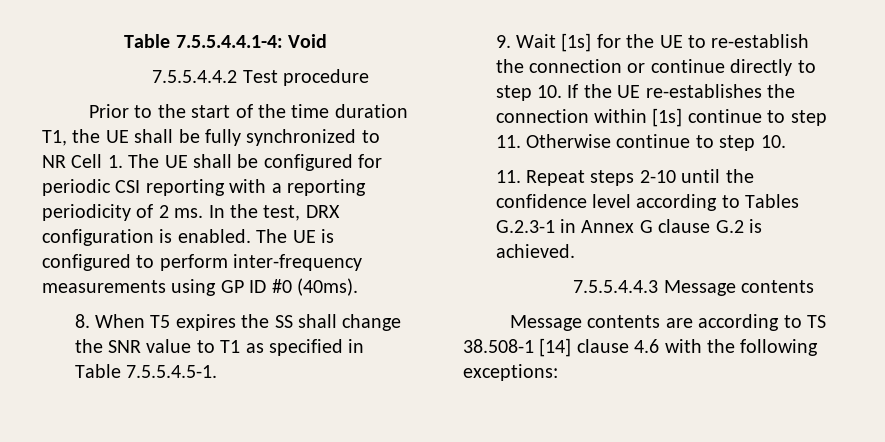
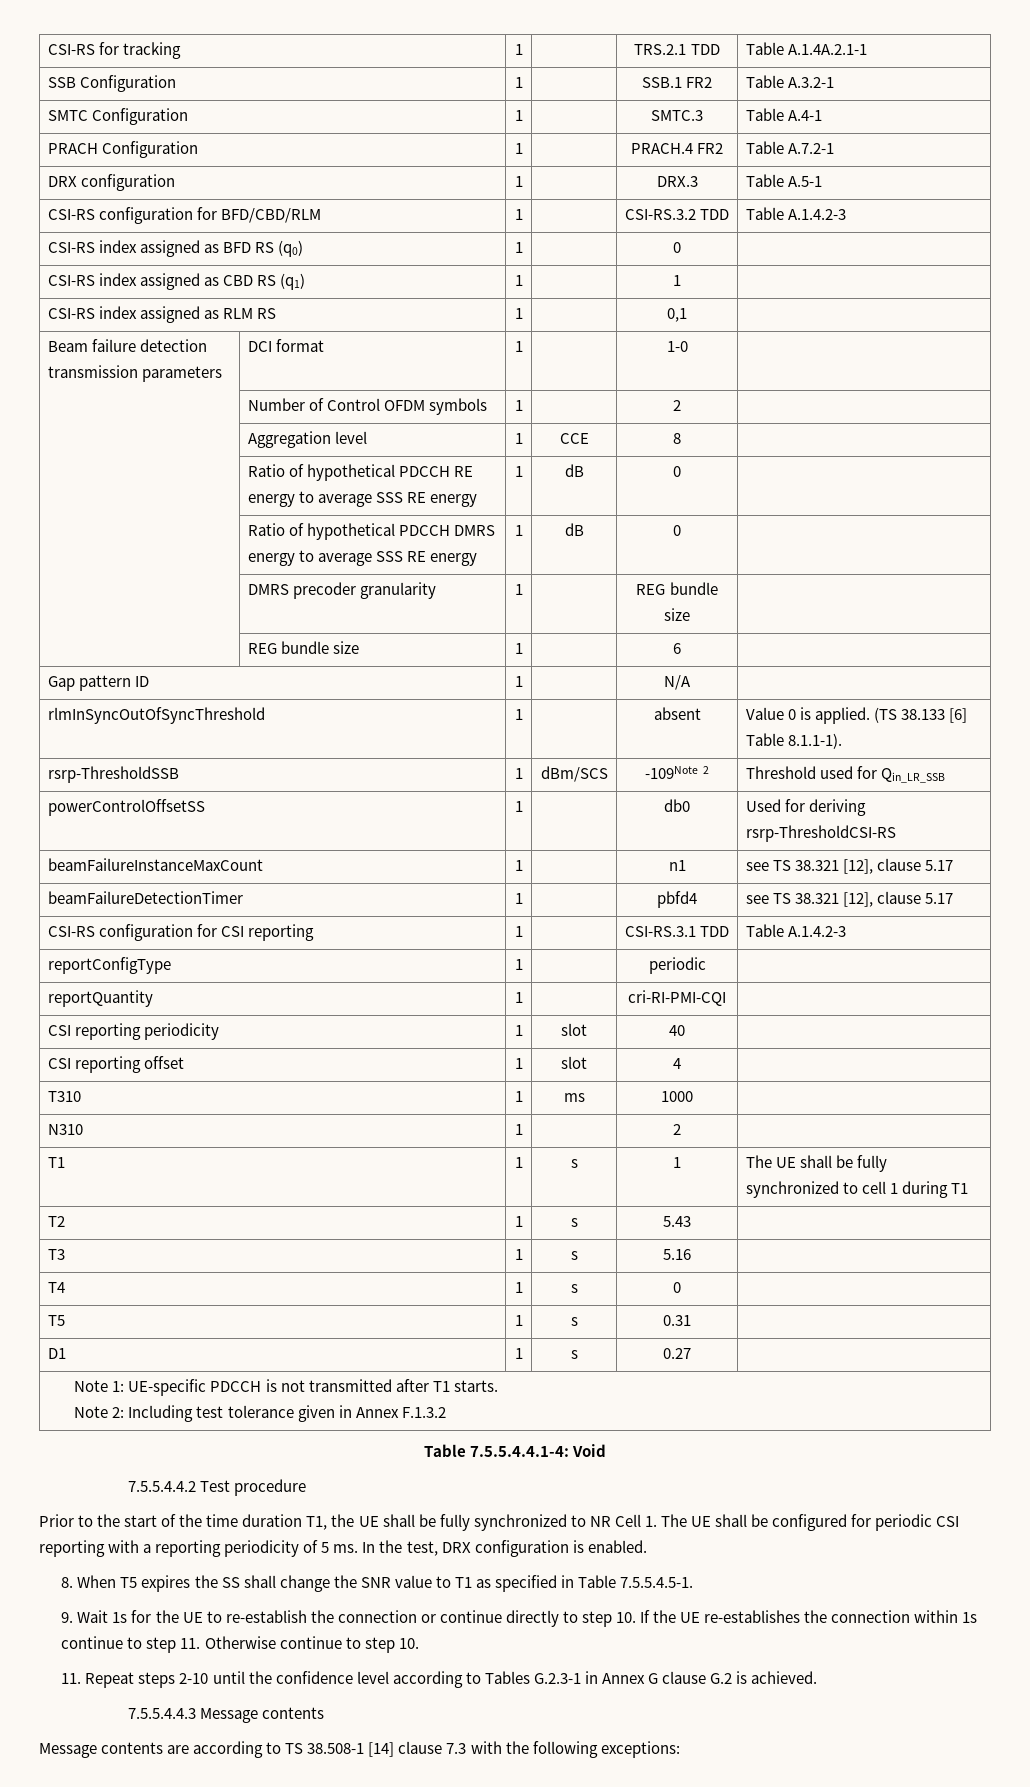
(124, 41) none -> [47,42,181,59] [514,44,523,55] [634,44,720,55] [745,42,867,55] [47,75,176,92] [514,77,523,88] [641,77,713,88] [745,75,834,88] [47,108,188,125] [514,110,523,121] [651,110,703,121] [745,108,822,121] [47,141,198,158] [514,143,523,154] [630,143,724,154] [745,141,834,154] [47,174,175,191] [514,176,523,187] [656,176,698,187] [745,174,822,187] [47,207,321,224] [514,209,523,220] [624,209,730,220] [745,207,846,220] [47,240,303,257] [514,242,523,253] [673,242,681,253] [47,273,305,290] [514,275,523,286] [673,275,681,286] [47,306,276,323] [514,308,523,319] [667,308,687,322] [47,339,207,352] [47,365,222,382] [247,339,324,352] [514,341,523,352] [666,341,688,352] [247,398,487,415] [514,400,523,411] [673,400,681,411] [247,431,367,448] [514,433,523,444] [559,433,589,444] [673,433,681,444] [247,464,473,481] [247,491,477,507] [514,466,523,477] [564,464,584,477] [673,466,681,477] [247,523,495,540] [247,550,477,566] [514,525,523,536] [564,523,584,536] [673,525,681,536] [247,582,436,599] [514,584,523,595] [636,582,718,595] [664,608,690,621] [247,641,359,654] [514,643,523,654] [673,643,681,654] [47,675,149,691] [514,676,523,687] [664,675,691,690] [47,707,265,724] [514,709,523,720] [653,707,701,720] [745,707,967,724] [745,733,842,749] [47,766,179,783] [514,768,523,779] [540,766,608,782] [645,766,709,779] [745,766,945,783] [47,799,205,816] [514,801,523,812] [664,799,690,812] [745,799,866,816] [745,825,896,842] [47,858,263,871] [514,860,523,871] [668,860,686,871] [745,858,953,874] [47,891,243,904] [514,893,523,904] [657,891,697,908] [745,891,953,907] [47,924,314,941] [514,926,523,937] [624,926,730,937] [745,924,846,937] [47,957,171,974] [514,959,523,970] [648,957,706,974] [47,990,153,1007] [514,992,523,1003] [628,990,726,1006] [47,1023,219,1040] [514,1025,523,1036] [561,1023,587,1036] [669,1025,685,1036] [47,1056,184,1073] [514,1058,523,1069] [561,1056,587,1069] [673,1058,681,1069] [47,1091,81,1102] [514,1091,523,1102] [563,1093,585,1102] [661,1091,693,1102] [47,1124,83,1135] [514,1124,523,1135] [673,1124,681,1135] [47,1157,65,1168] [514,1157,523,1168] [570,1159,578,1168] [673,1157,681,1168] [745,1155,887,1172] [745,1181,968,1198] [47,1216,65,1227] [514,1216,523,1227] [570,1218,578,1227] [663,1216,691,1227] [47,1249,65,1260] [514,1249,523,1260] [570,1251,578,1260] [663,1249,691,1260] [47,1282,65,1293] [514,1282,523,1293] [570,1284,578,1293] [673,1282,681,1293] [47,1315,65,1326] [514,1315,523,1326] [570,1317,578,1326] [663,1315,691,1326] [47,1348,66,1359] [514,1348,523,1359] [570,1350,578,1359] [663,1348,691,1359] [74,1379,498,1396] [74,1405,446,1422] CSI-RS for tracking | 1 | | TRS.2.1 TDD | Table A.1.4A.2.1-1 // SSB Configuration | 1 | | SSB.1 FR2 | Table A.3.2-1 // SMTC Configuration | 1 | | SMTC.3 | Table A.4-1 // PRACH Configuration | 1 | | PRACH.4 FR2 | Table A.7.2-1 // DRX configuration | 1 | | DRX.3 | Table A.5-1 // CSI-RS configuration for BFD/CBD/RLM | 1 | | CSI-RS.3.2 TDD | Table A.1.4.2-3 // CSI-RS index assigned as BFD RS (q0) | 1 | | 0 | // CSI-RS index assigned as CBD RS (q1) | 1 | | 1 | // CSI-RS index assigned as RLM RS | 1 | | 0,1 | // Beam failure detection transmission parameters | DCI format | 1 | | 1-0 | // | Number of Control OFDM symbols | 1 | | 2 | // | Aggregation level | 1 | CCE | 8 | // | Ratio of hypothetical PDCCH RE energy to average SSS RE energy | 1 | dB | 0 | // | Ratio of hypothetical PDCCH DMRS energy to average SSS RE energy | 1 | dB | 0 | // | DMRS precoder granularity | 1 | | REG bundle size | // | REG bundle size | 1 | | 6 | // Gap pattern ID | 1 | | N/A | // rlmInSyncOutOfSyncThreshold | 1 | | absent | Value 0 is applied. (TS 38.133 [6] Table 8.1.1-1). // rsrp-ThresholdSSB | 1 | dBm/SCS | -109Note 2 | Threshold used for Qin_LR_SSB // powerControlOffsetSS | 1 | | db0 | Used for deriving rsrp-ThresholdCSI-RS // beamFailureInstanceMaxCount | 1 | | n1 | see TS 38.321 [12], clause 5.17 // beamFailureDetectionTimer | 1 | | pbfd4 | see TS 38.321 [12], clause 5.17 // CSI-RS configuration for CSI reporting | 1 | | CSI-RS.3.1 TDD | Table A.1.4.2-3 // reportConfigType | 1 | | periodic | // reportQuantity | 1 | | cri-RI-PMI-CQI | // CSI reporting periodicity | 1 | slot | 40 | // CSI reporting offset | 1 | slot | 4 | // T310 | 1 | ms | 1000 | // N310 | 1 | | 2 | // T1 | 1 | s | 1 | The UE shall be fully synchronized to cell 1 during T1 // T2 | 1 | s | 5.43 | // T3 | 1 | s | 5.16 | // T4 | 1 | s | 0 | // T5 | 1 | s | 0.31 | // D1 | 1 | s | 0.27 | // Note 1: UE-specific PDCCH is not transmitted after T1 starts. // Note 2: Including test tolerance given in Annex F.1.3.2 //
[158,205,169,218] 2 -> [321,1542,330,1553] 5
[256,229,334,243] [42,254,363,271] [42,278,358,296] The UE is configured to perform inter-frequency measurements using GP ID #0 (40ms). -> (647, 1546) none
[561,33,592,52] [1s] -> [112,1612,128,1623] 1s
[652,108,683,127] [1s] -> [962,1612,978,1623] 1s
[634,339,660,353] 4.6 -> [446,1743,467,1754] 7.3

